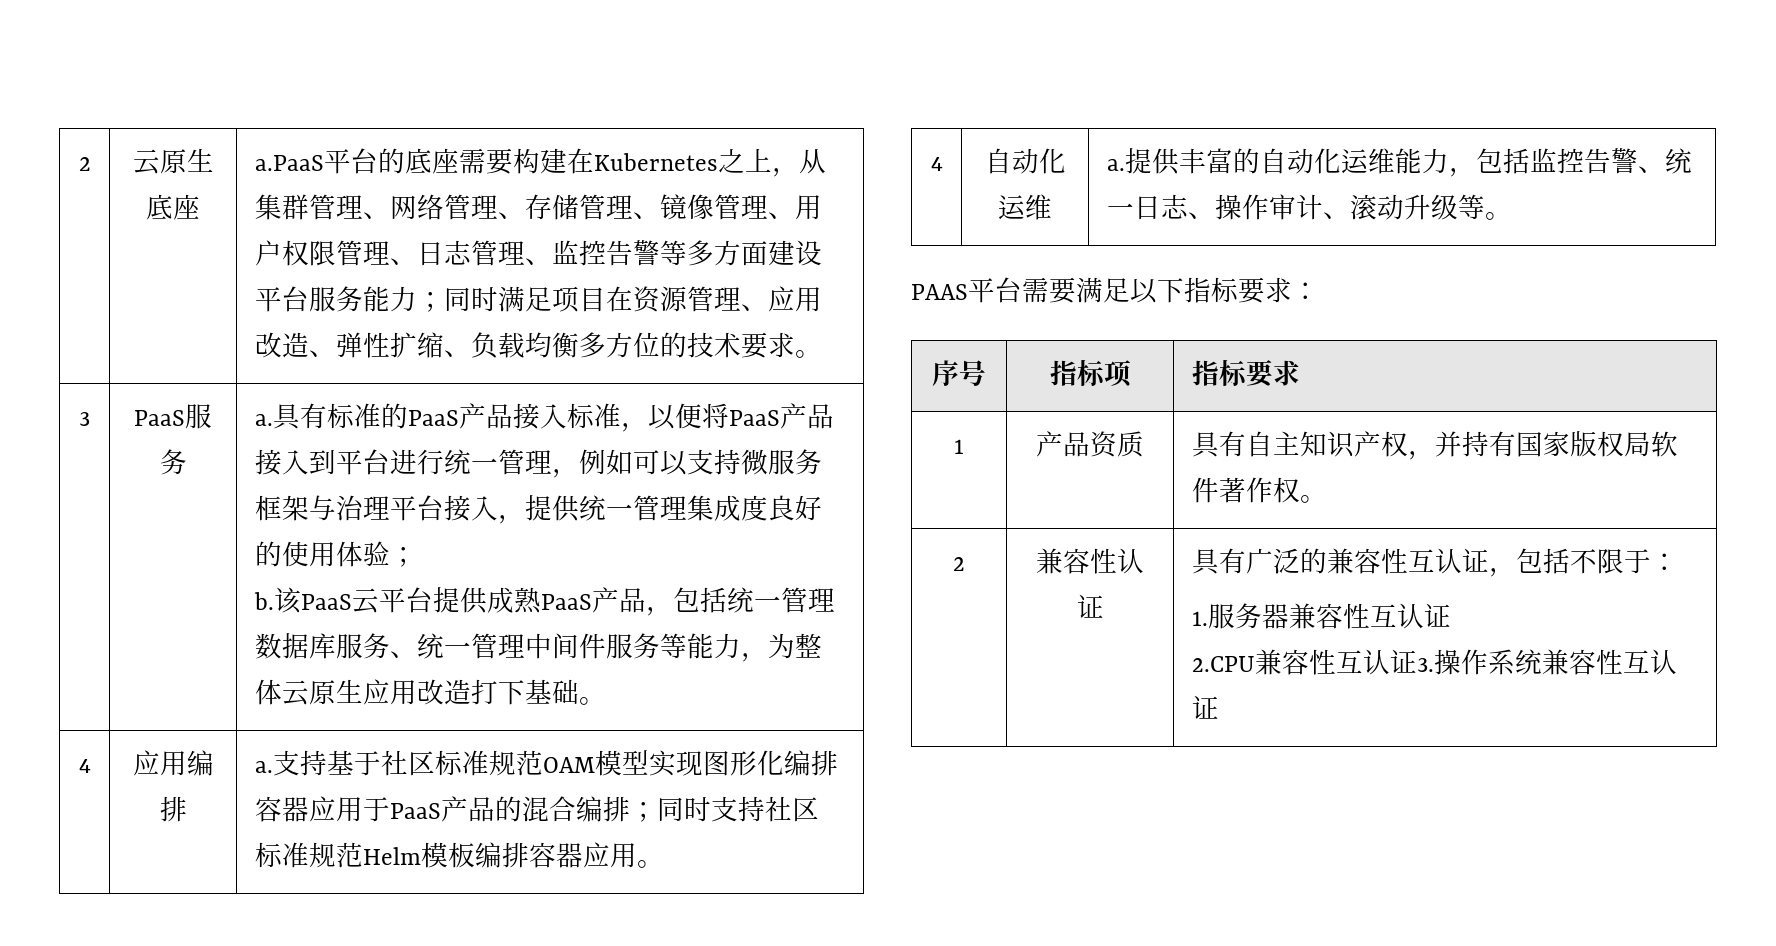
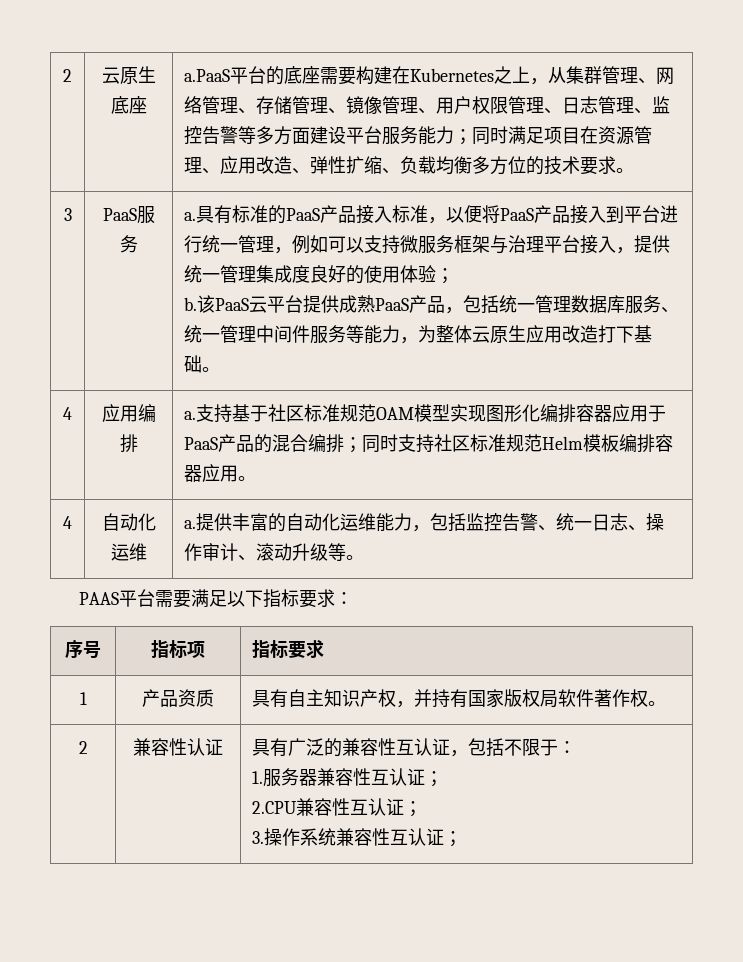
(1451, 615) none -> [425,771,444,787] ；
(1417, 661) none -> [404,801,423,817] ； //
(1219, 707) none -> [444,831,463,847] ；

